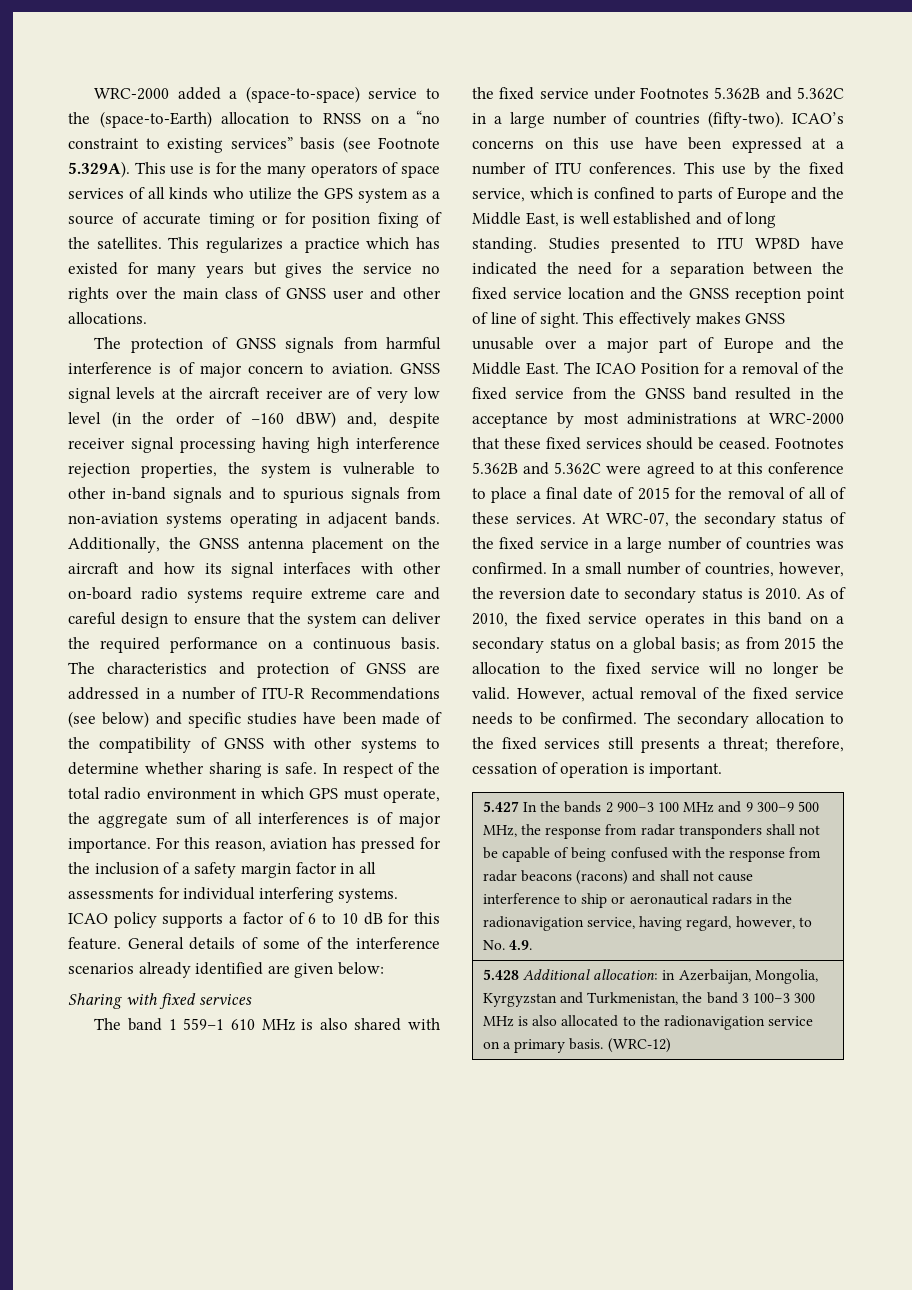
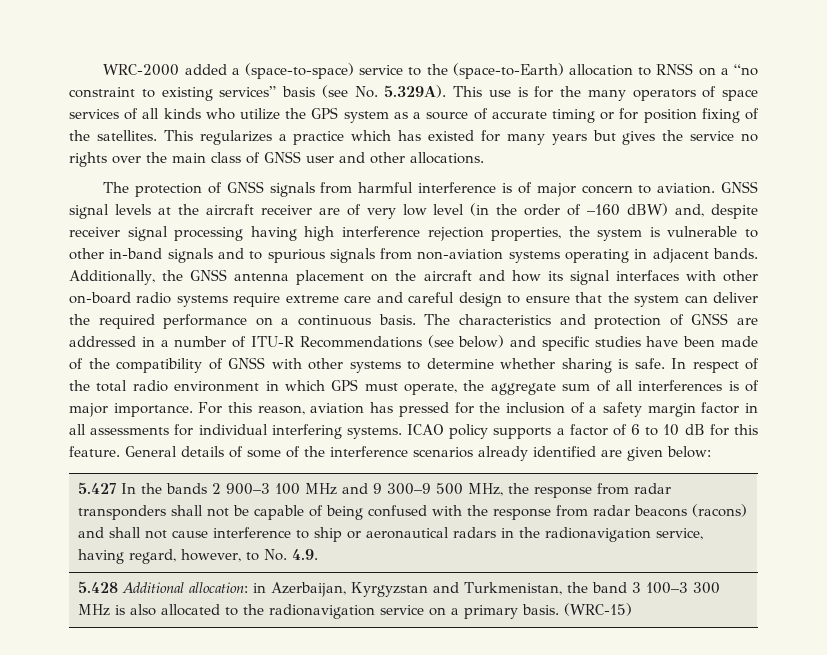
[378,137,440,149] Footnote -> [354,86,378,98] No.
[68,993,252,1009] [94,1018,441,1031] [472,87,844,100] [472,111,844,128] [472,137,844,153] [472,162,844,178] [472,187,844,203] [472,212,777,228] [472,237,844,253] [472,262,844,278] [472,287,845,303] [472,312,786,328] [472,337,844,353] [472,362,844,375] [472,387,844,400] [472,412,844,428] [472,437,844,450] [472,462,844,478] [472,487,846,503] [472,512,846,528] [472,537,844,553] [472,562,844,577] [472,587,846,603] [472,612,844,628] [472,637,844,653] [472,662,844,678] [472,687,844,702] [472,712,844,728] [472,737,844,753] [472,762,723,778] // Sharing with fixed services // The band 1 559–1 610 MHz is also shared with the fixed service under Footnotes 5.362B and 5.362C in a large number of countries (fifty-two). ICAO’s concerns on this use have been expressed at a number of ITU conferences. This use by the fixed service, which is confined to parts of Europe and the Middle East, is well established and of long standing. Studies presented to ITU WP8D have indicated the need for a separation between the fixed service location and the GNSS reception point of line of sight. This effectively makes GNSS unusable over a major part of Europe and the Middle East. The ICAO Position for a removal of the fixed service from the GNSS band resulted in the acceptance by most administrations at WRC-2000 that these fixed services should be ceased. Footnotes 5.362B and 5.362C were agreed to at this conference to place a final date of 2015 for the removal of all of these services. At WRC-07, the secondary status of the fixed service in a large number of countries was confirmed. In a small number of countries, however, the reversion date to secondary status is 2010. As of 2010, the fixed service operates in this band on a secondary status on a global basis; as from 2015 the allocation to the fixed service will no longer be valid. However, actual removal of the fixed service needs to be confirmed. The secondary allocation to the fixed services still presents a threat; therefore, cessation of operation is important. -> (711, 452) none
[754,969,818,984] Mongolia, -> (346, 589) none
[607,1038,671,1053] (WRC-12) -> [563,603,632,616] (WRC-15)

